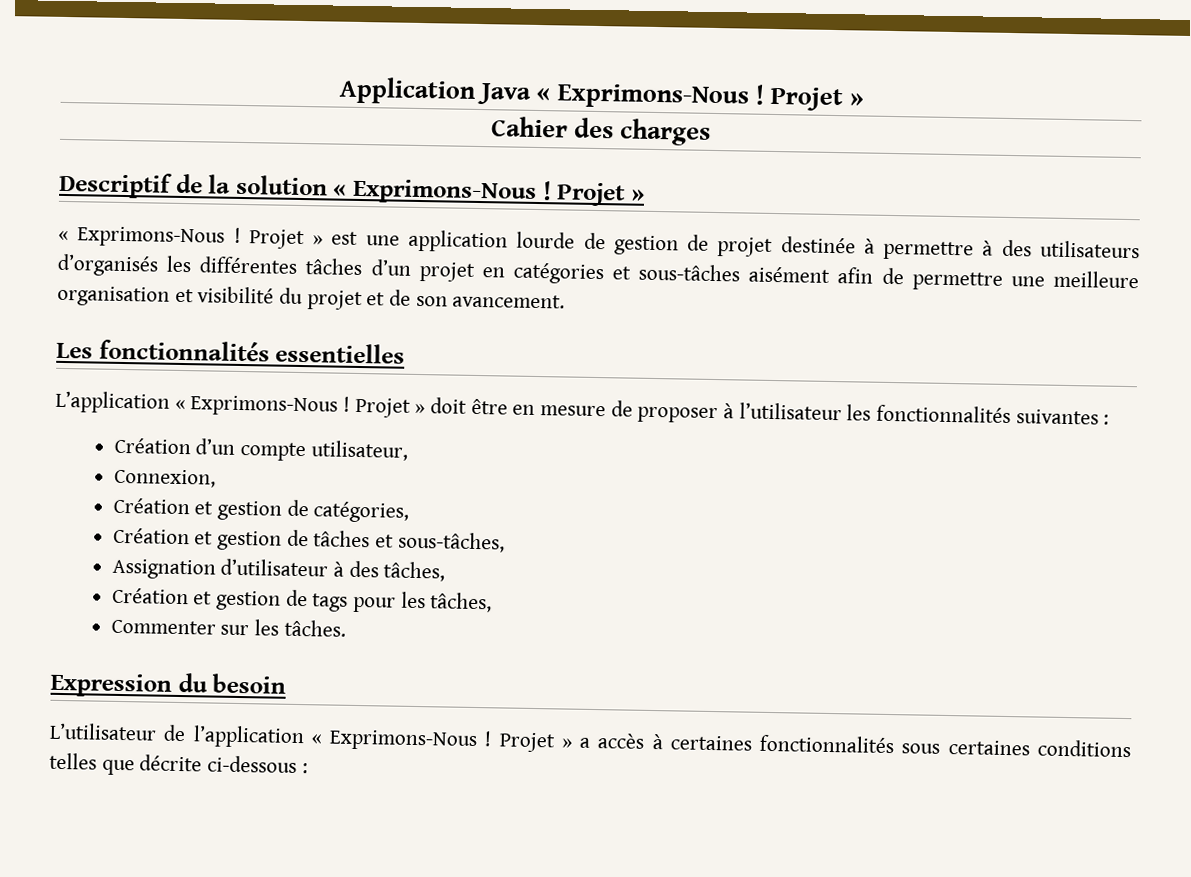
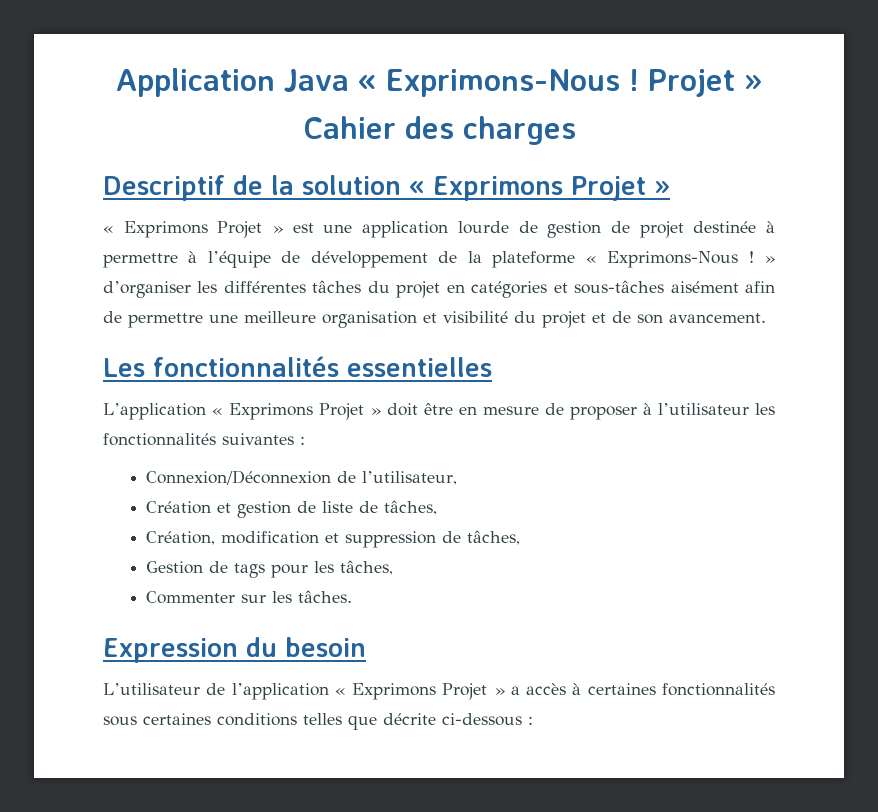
[352,178,552,205] Exprimons-Nous ! -> [433,176,563,201] Exprimons
[77,226,241,248] Exprimons-Nous ! -> [123,221,208,238] Exprimons
[1001,239,1141,259] [57,253,159,277] des utilisateurs d’organisés -> [207,251,775,268] [103,281,191,298] l’équipe de développement de la plateforme « Exprimons-Nous ! » d’organiser
[370,259,411,276] d’un -> [367,281,390,293] du
[190,395,351,417] Exprimons-Nous ! -> [229,403,313,420] Exprimons
[113,437,408,462] [113,468,216,488] [112,497,410,523] [112,527,505,553] [111,558,446,582] [111,587,281,611] Création d’un compte utilisateur, // Connexion, // Création et gestion de catégories, // Création et gestion de tâches et sous-tâches, // Assignation d’utilisateur à des tâches, // Création et gestion -> [146,470,458,485] [146,500,438,518] [146,530,521,548] [146,561,204,574] Connexion/Déconnexion de l’utilisateur, // Création et gestion de liste de tâches, // Création, modification et suppression de tâches, // Gestion
[329,729,493,752] Exprimons-Nous ! -> [352,683,437,700] Exprimons

